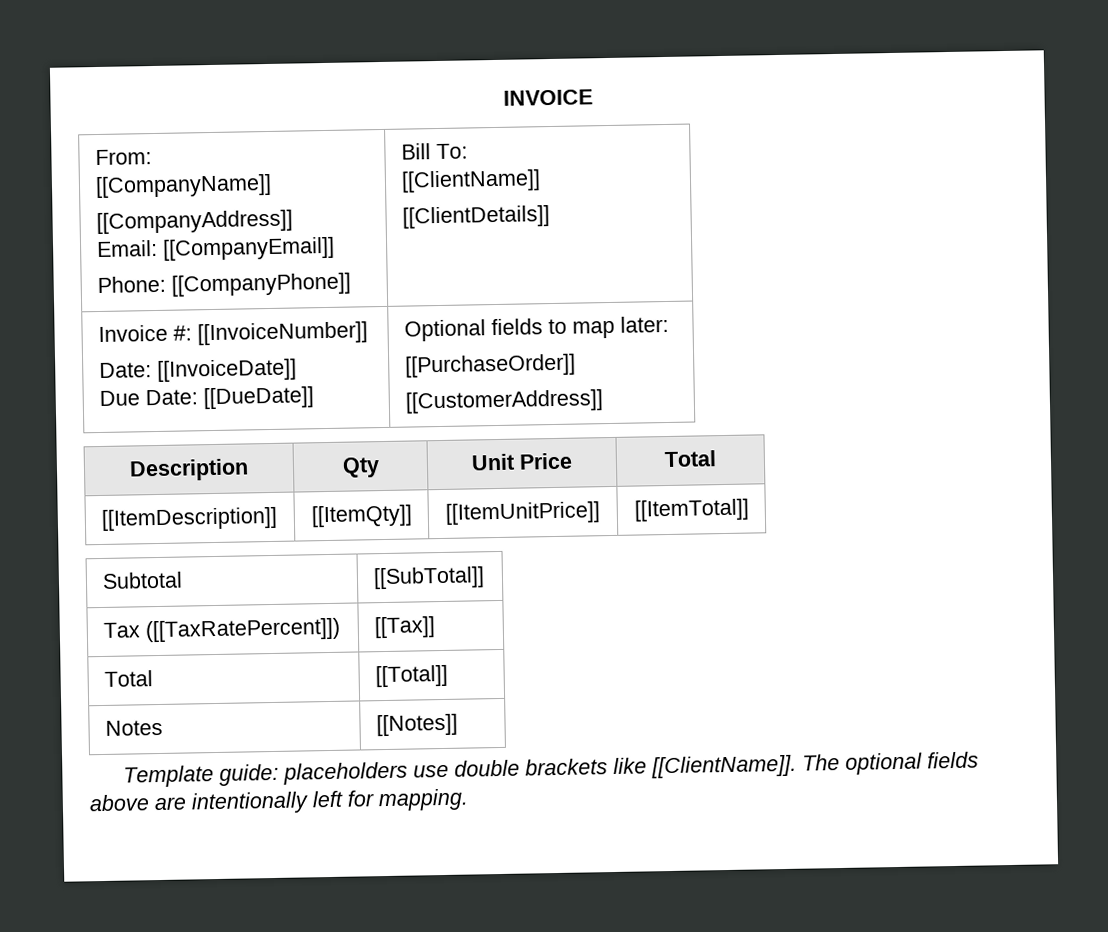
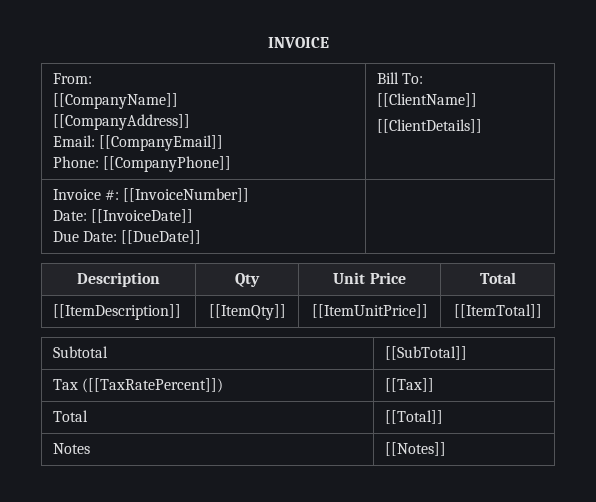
[403,315,669,342] [404,353,576,378] [404,389,604,414] Optional fields to map later: // [[PurchaseOrder]] // [[CustomerAddress]] -> (202, 237) none
[122,751,979,788] [89,788,469,815] // Template guide: placeholders use double brackets like [[ClientName]]. The optional fields above are intentionally left for mapping. -> (446, 449) none

